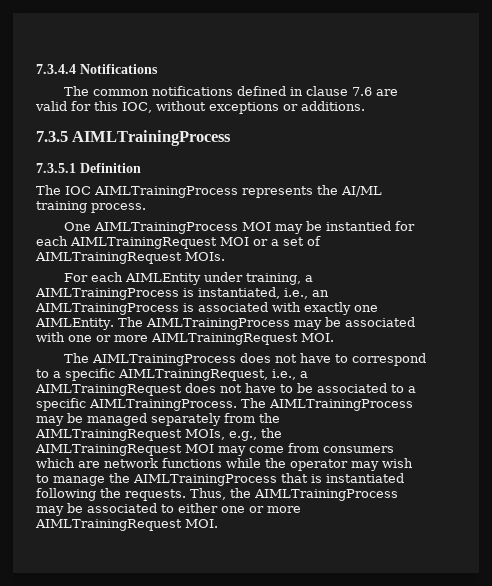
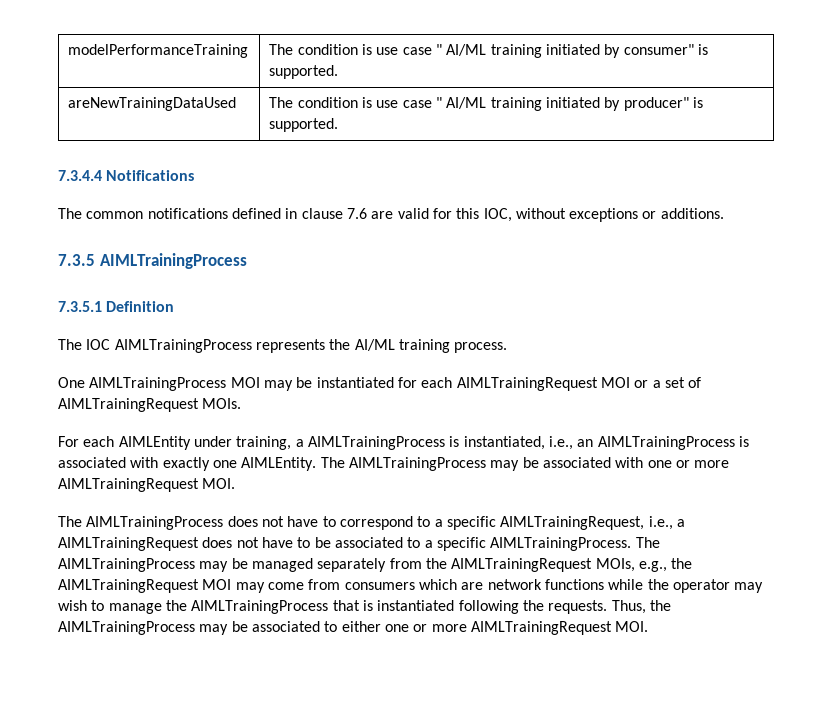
(36, 69) none -> [68,44,249,58] [269,44,708,58] [269,65,339,79] [68,97,237,111] [269,97,703,111] [269,118,339,132] modelPerformanceTraining | The condition is use case " AI/ML training initiated by consumer" is supported. // areNewTrainingDataUsed | The condition is use case " AI/ML training initiated by producer" is supported. //
[325,221,391,231] instantied -> [316,377,394,388] instantiated

